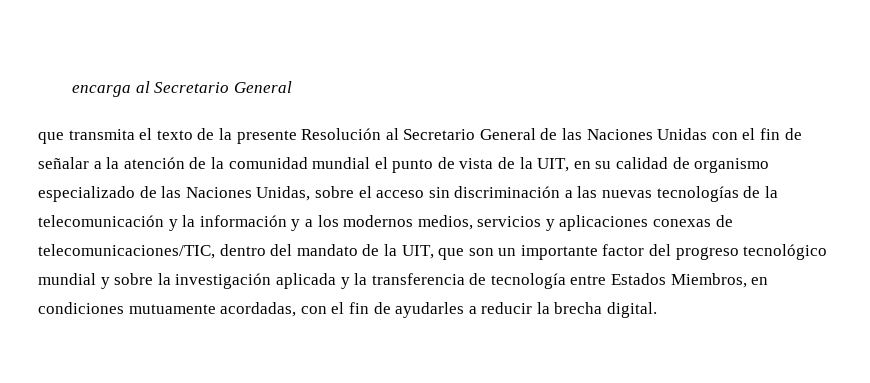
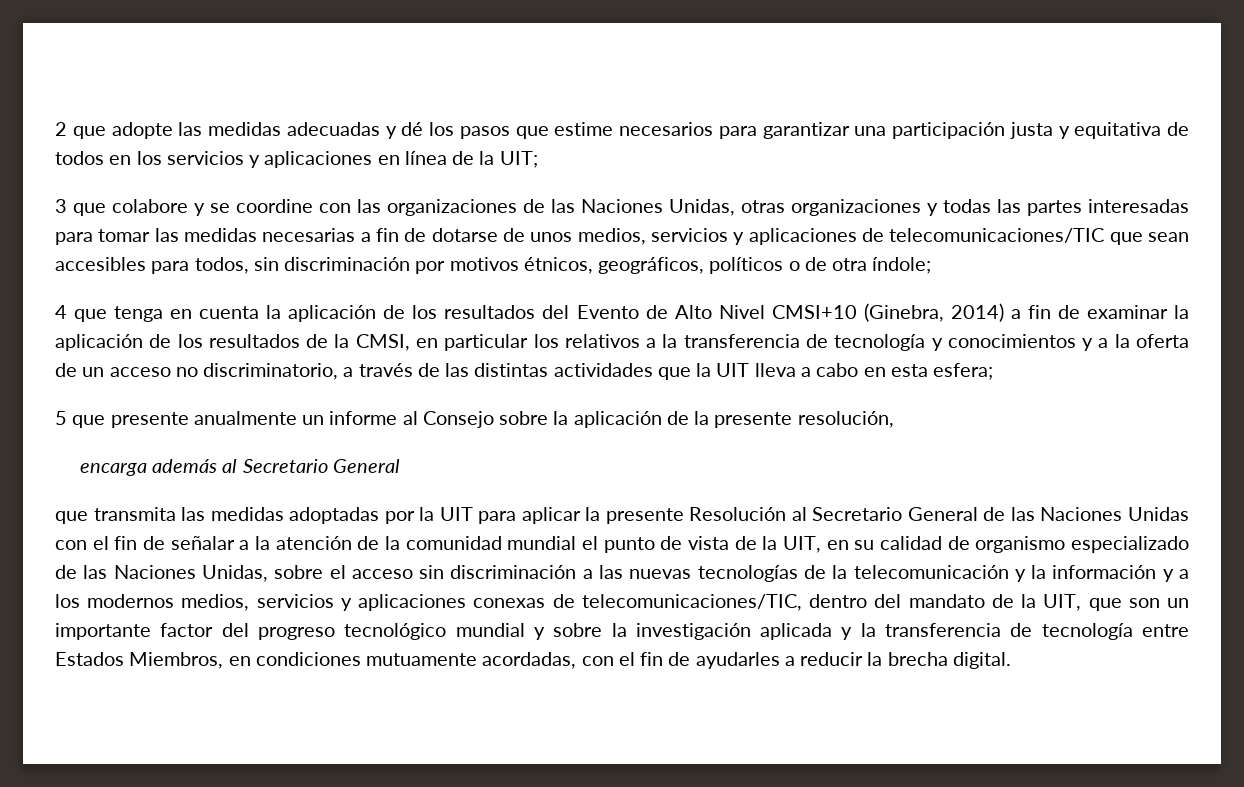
[71,85,131,97] encarga -> [55,122,1189,139] [55,151,538,168] [55,199,1189,216] [55,228,1189,245] [55,257,932,274] [55,303,1189,322] [55,334,1189,351] [55,363,994,380] [55,411,894,428] [79,459,218,476] 2 que adopte las medidas adecuadas y dé los pasos que estime necesarios para garantizar una participación justa y equitativa de todos en los servicios y aplicaciones en línea de la UIT; // 3 que colabore y se coordine con las organizaciones de las Naciones Unidas, otras organizaciones y todas las partes interesadas para tomar las medidas necesarias a fin de dotarse de unos medios, servicios y aplicaciones de telecomunicaciones/TIC que sean accesibles para todos, sin discriminación por motivos étnicos, geográficos, políticos o de otra índole; // 4 que tenga en cuenta la aplicación de los resultados del Evento de Alto Nivel CMSI+10 (Ginebra, 2014) a fin de examinar la aplicación de los resultados de la CMSI, en particular los relativos a la transferencia de tecnología y conocimientos y a la oferta de un acceso no discriminatorio, a través de las distintas actividades que la UIT lleva a cabo en esta esfera; // 5 que presente anualmente un informe al Consejo sobre la aplicación de la presente resolución, // encarga además
[139,128,215,140] el texto de -> [181,507,581,524] las medidas adoptadas por la UIT para aplicar

